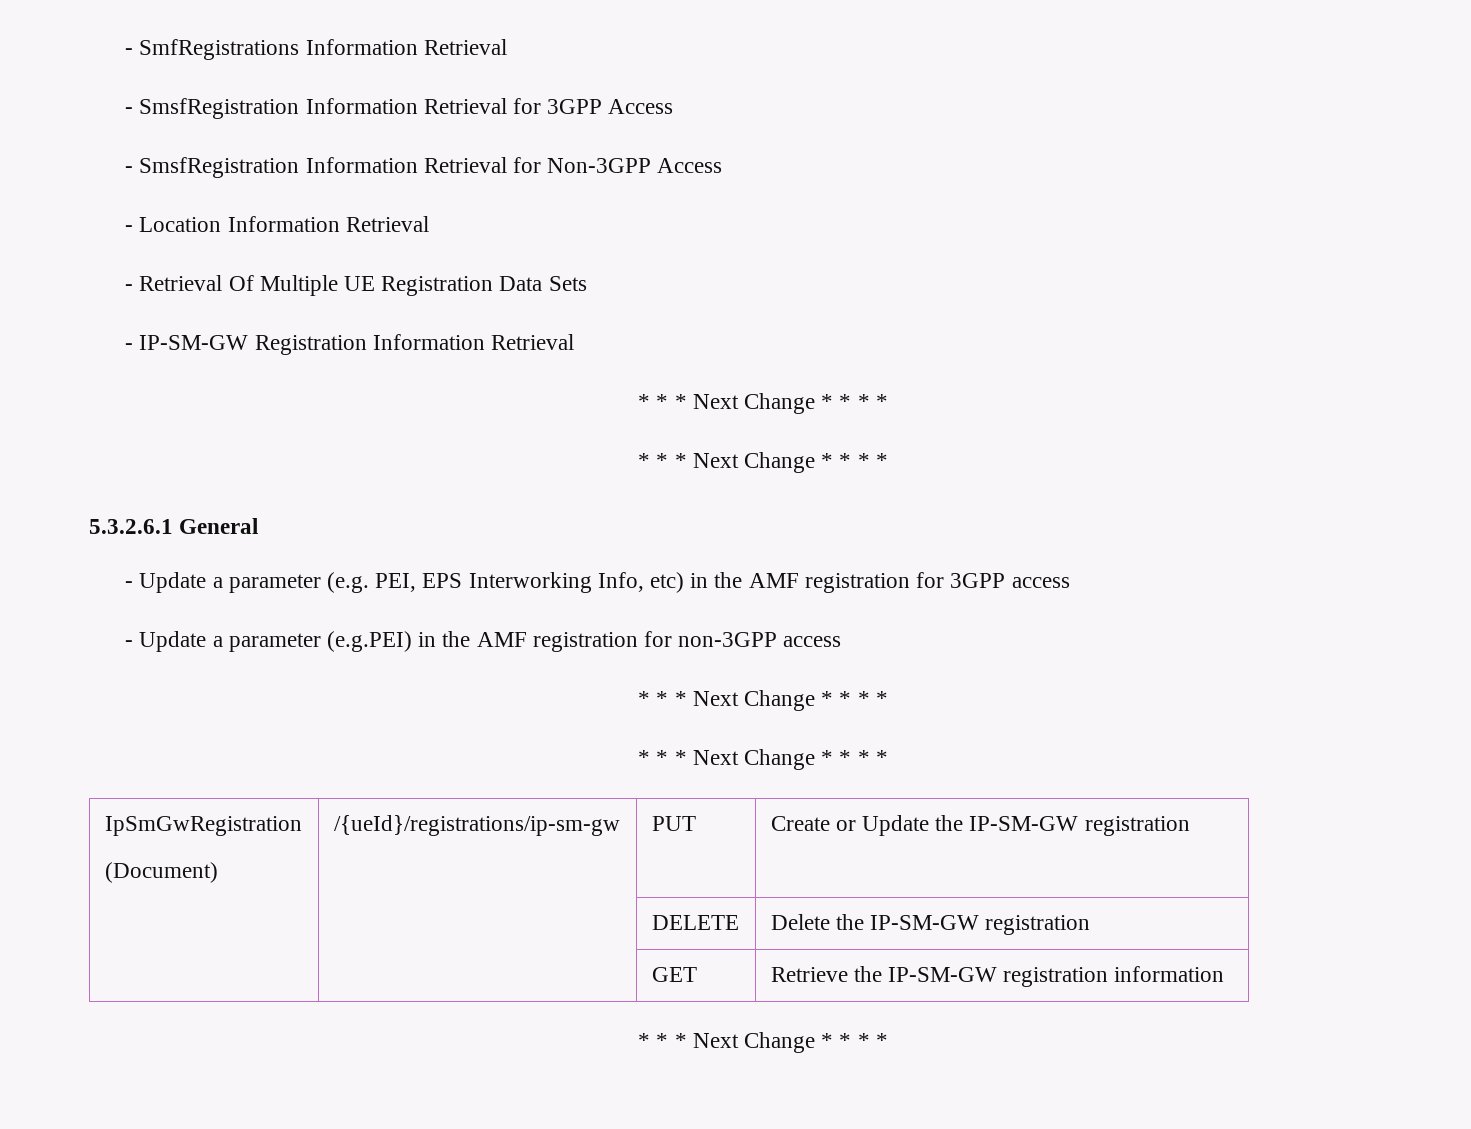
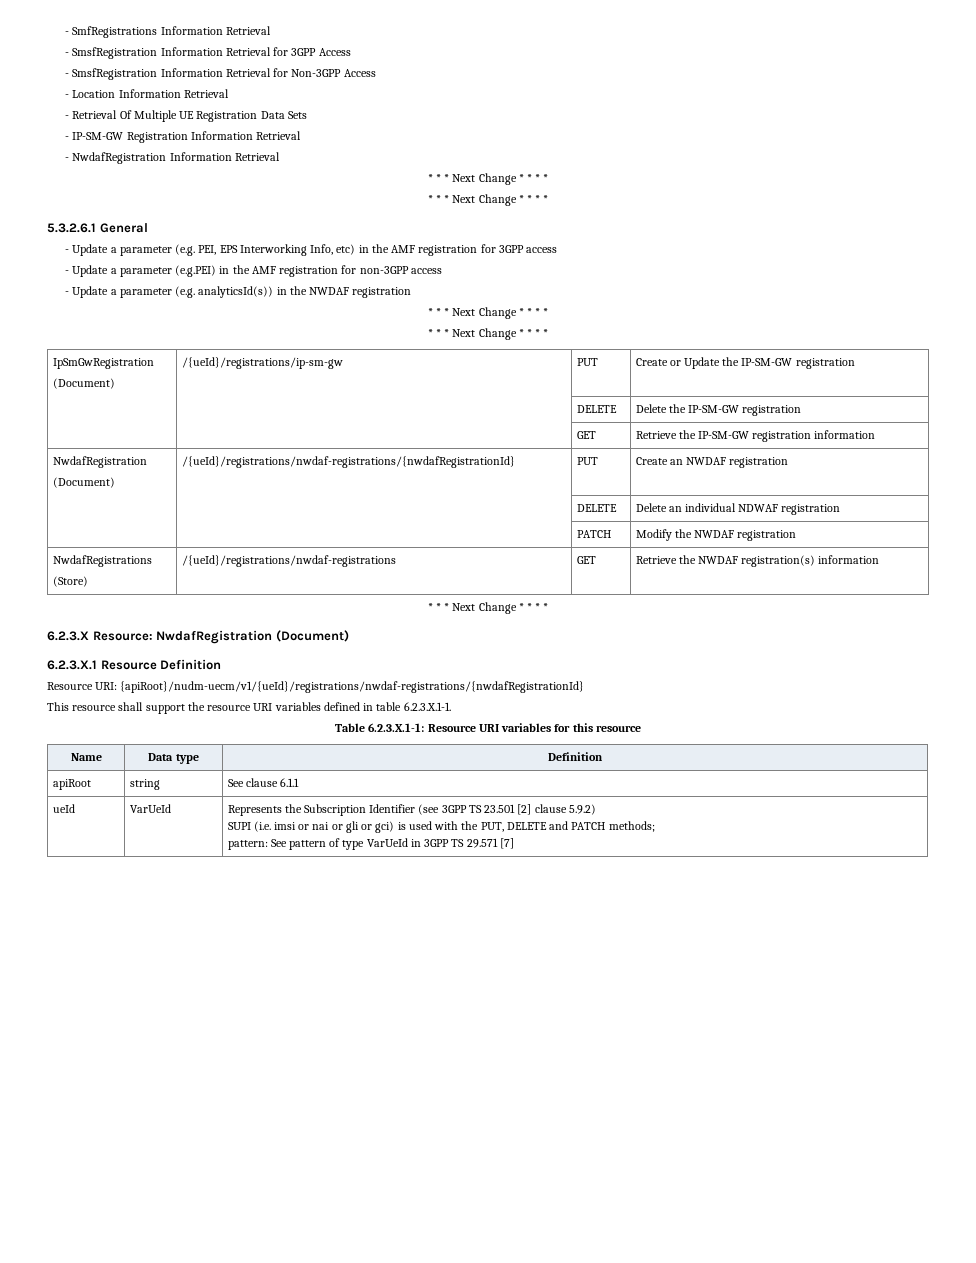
(574, 342) none -> [65,152,280,164] // - NwdafRegistration Information Retrieval
(842, 641) none -> [65,286,412,298] // - Update a parameter (e.g. analyticsId(s)) in the NWDAF registration
[638,1032,888,1053] // * * * Next Change * * * * -> [52,456,147,468] [52,477,115,488] [181,456,515,468] [576,457,598,465] [635,457,789,468] [576,504,617,512] [635,503,841,515] [576,530,611,538] [635,529,797,541] [52,555,152,567] [52,576,88,587] [181,555,396,567] [576,556,596,564] [635,555,880,567] [427,602,549,614] [47,630,349,644] [47,659,222,670] [47,681,585,693] [47,702,451,714] [335,723,641,732] [70,753,102,761] [148,753,199,764] [548,752,603,761] [52,779,91,790] [129,779,160,790] [227,778,300,787] [52,804,75,813] [129,804,171,813] [227,804,596,816] [227,821,655,833] [227,838,514,850] // NwdafRegistration // (Document) | /{ueId}/registrations/nwdaf-registrations/{nwdafRegistrationId} | PUT | Create an NWDAF registration // | | DELETE | Delete an individual NDWAF registration // | | PATCH | Modify the NWDAF registration // NwdafRegistrations // (Store) | /{ueId}/registrations/nwdaf-registrations | GET | Retrieve the NWDAF registration(s) information // * * * Next Change * * * * // 6.2.3.X Resource: NwdafRegistration (Document) // 6.2.3.X.1 Resource Definition // Resource URI: {apiRoot}/nudm-uecm/v1/{ueId}/registrations/nwdaf-registrations/{nwdafRegistrationId} // This resource shall support the resource URI variables defined in table 6.2.3.X.1-1. // Table 6.2.3.X.1-1: Resource URI variables for this resource // Name | Data type | Definition // apiRoot | string | See clause 6.1.1 // ueId | VarUeId | Represents the Subscription Identifier (see 3GPP TS 23.501 [2] clause 5.9.2) // SUPI (i.e. imsi or nai or gli or gci) is used with the PUT, DELETE and PATCH methods; // pattern: See pattern of type VarUeId in 3GPP TS 29.571 [7]

